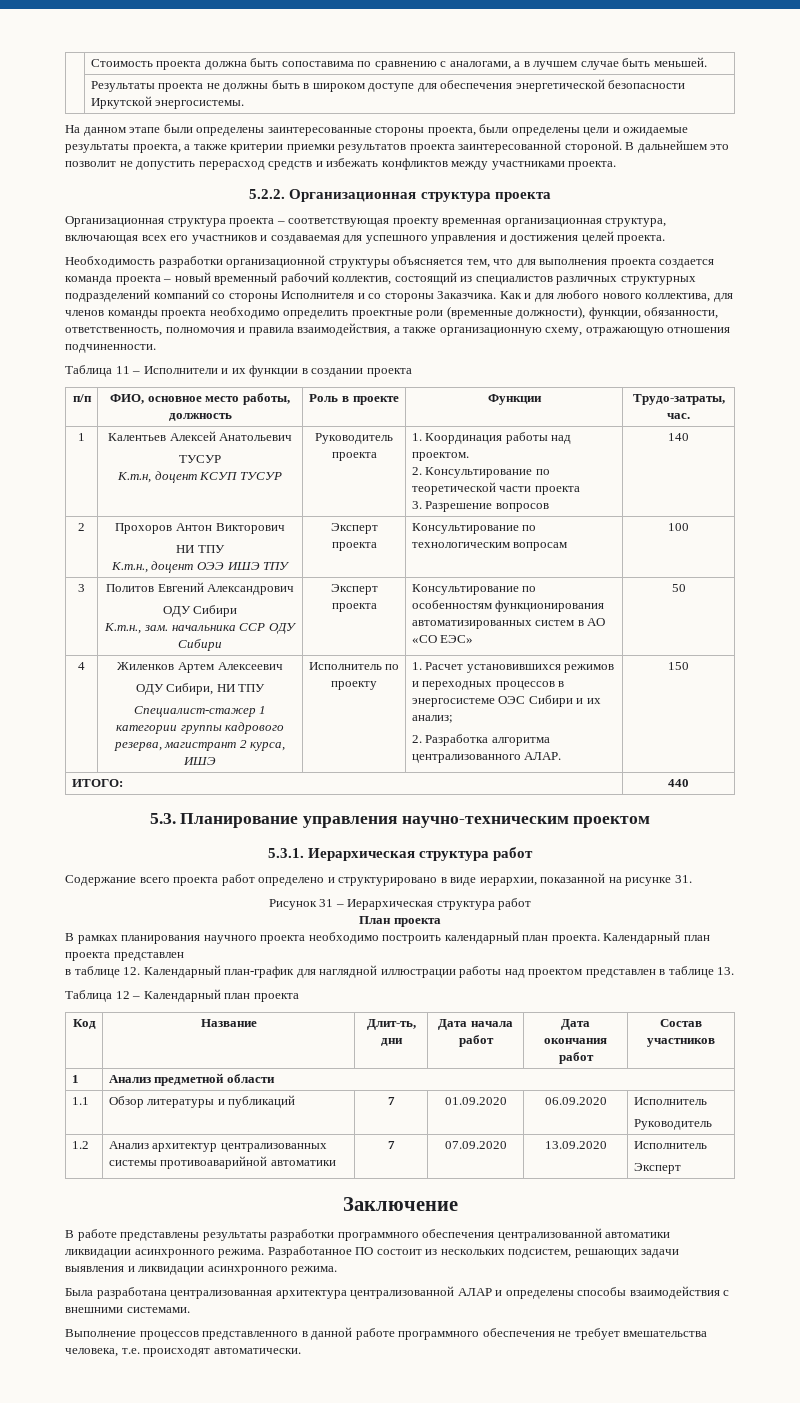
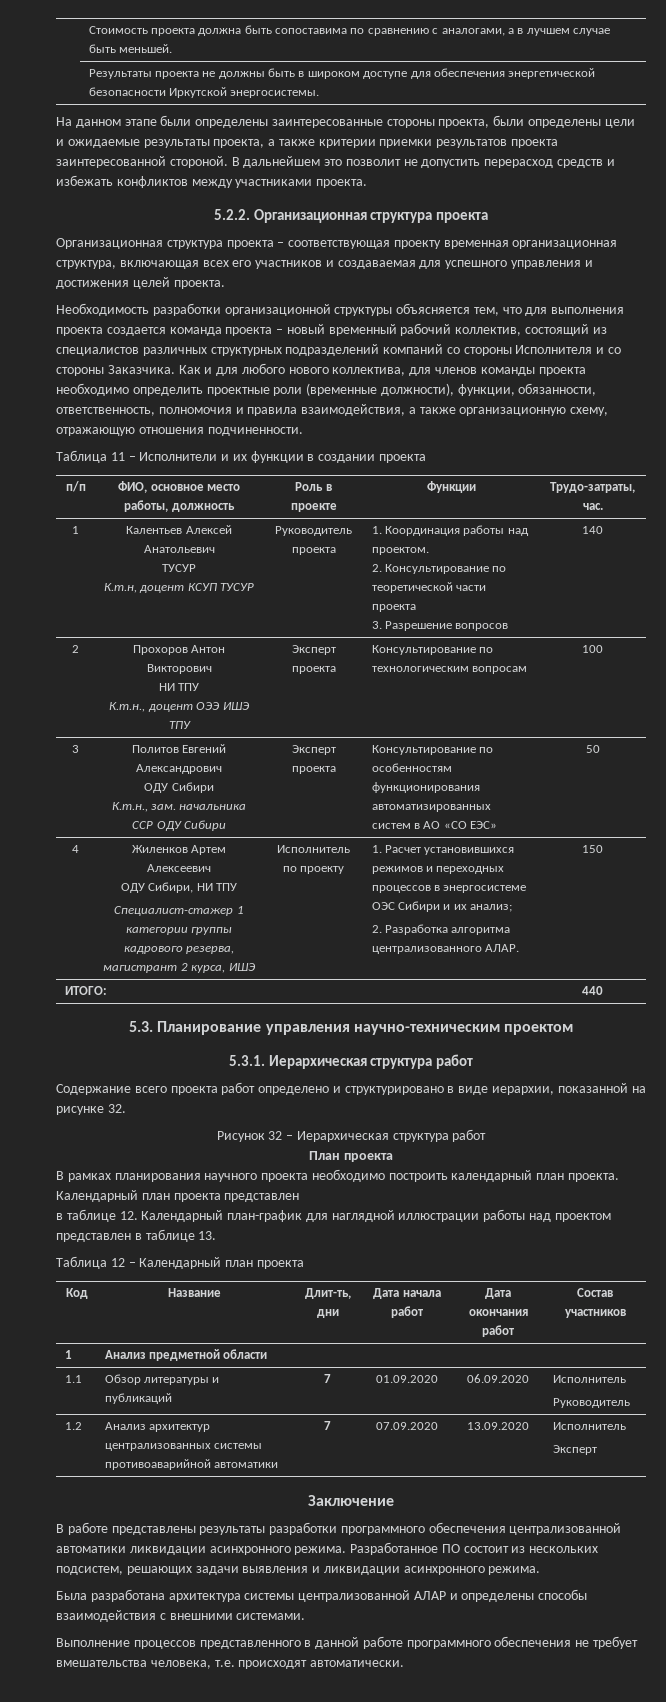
[674,875,692,883] 31. -> [107,1104,126,1113] 32.
[319,899,334,907] 31 -> [268,1131,283,1140] 32
[170,1290,347,1299] централизованная архитектура -> [168,1593,295,1602] архитектура системы

